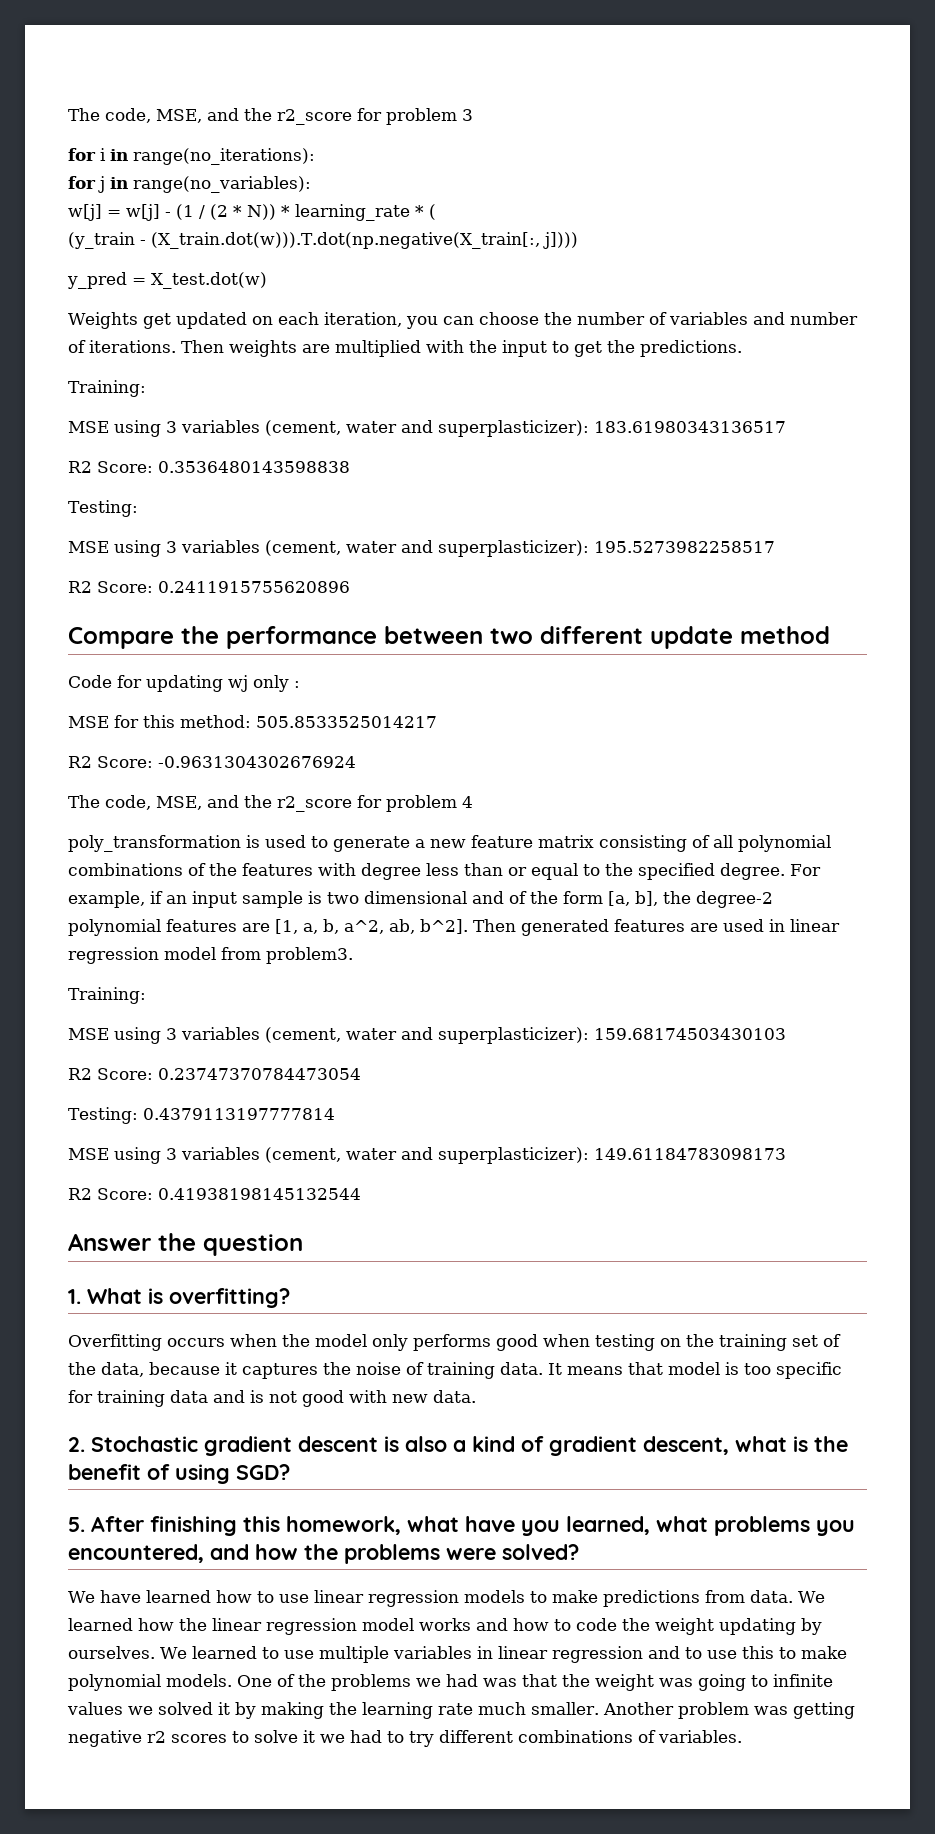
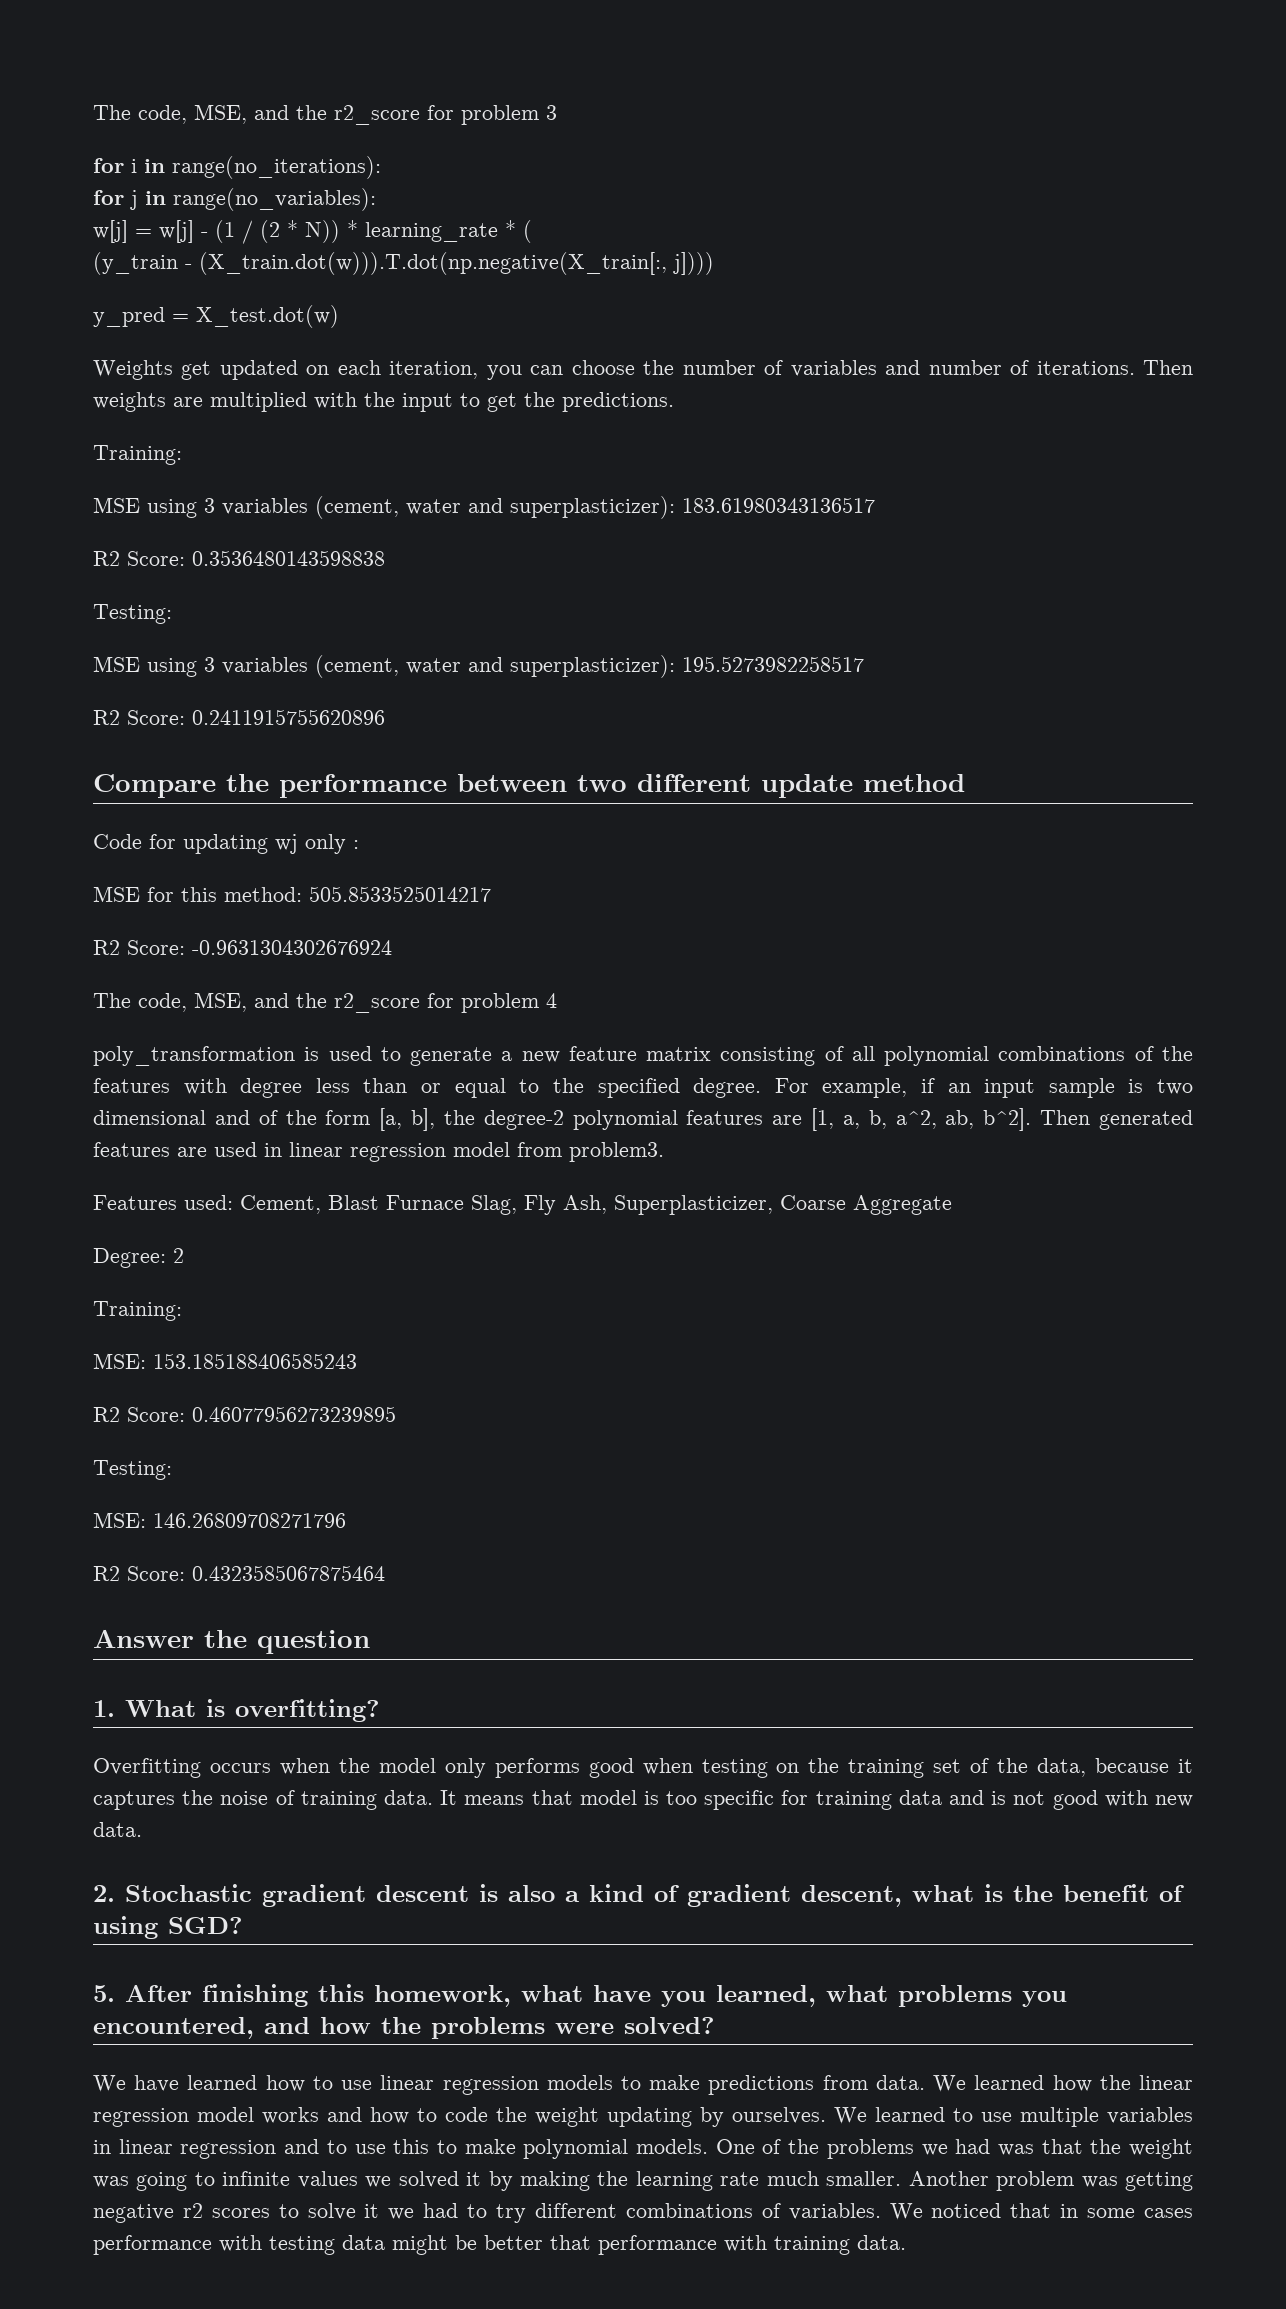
[68,987,146,1004] [68,1027,786,1044] [68,1068,361,1080] [68,1107,335,1124] [68,1147,786,1164] [68,1188,361,1200] Training: // MSE using 3 variables (cement, water and superplasticizer): 159.68174503430103 // R2 Score: 0.23747370784473054 // Testing: 0.4379113197777814 // MSE using 3 variables (cement, water and superplasticizer): 149.61184783098173 // R2 Score: 0.41938198145132544 -> [93,1195,952,1215] [93,1248,184,1268] [93,1301,182,1321] [93,1353,357,1369] [93,1406,396,1422] [93,1460,172,1480] [93,1512,346,1528] [93,1565,385,1581] Features used: Cement, Blast Furnace Slag, Fly Ash, Superplasticizer, Coarse Aggregate // Degree: 2 // Training: // MSE: 153.185188406585243 // R2 Score: 0.46077956273239895 // Testing: // MSE: 146.26809708271796 // R2 Score: 0.4323585067875464
(742, 1736) none -> [889,2203,1194,2220] [93,2235,906,2255] We noticed that in some cases performance with testing data might be better that performance with training data.

